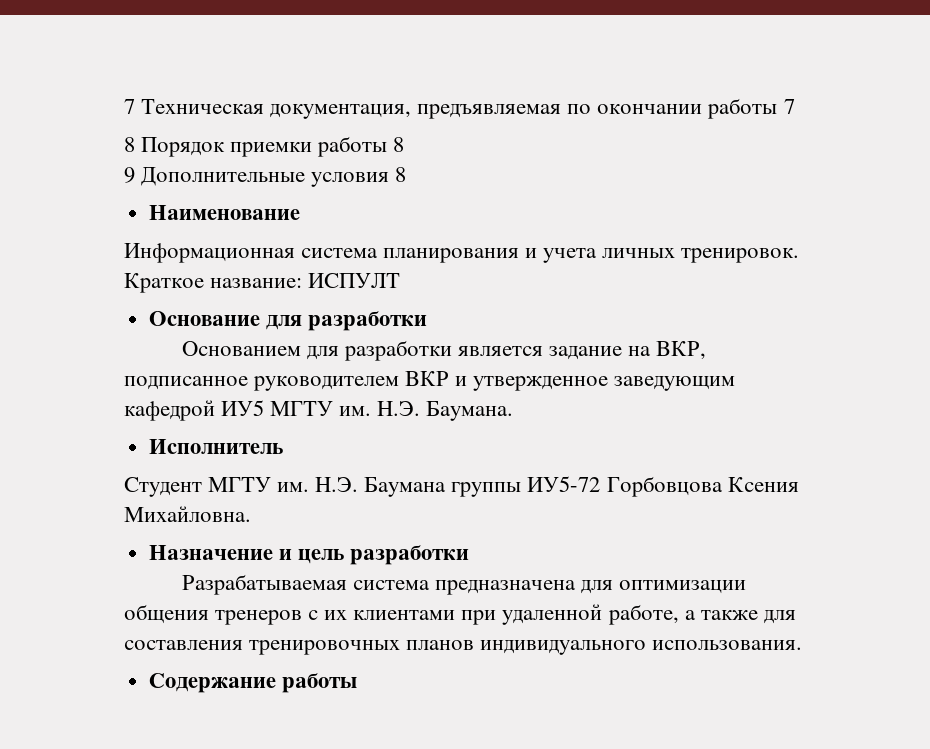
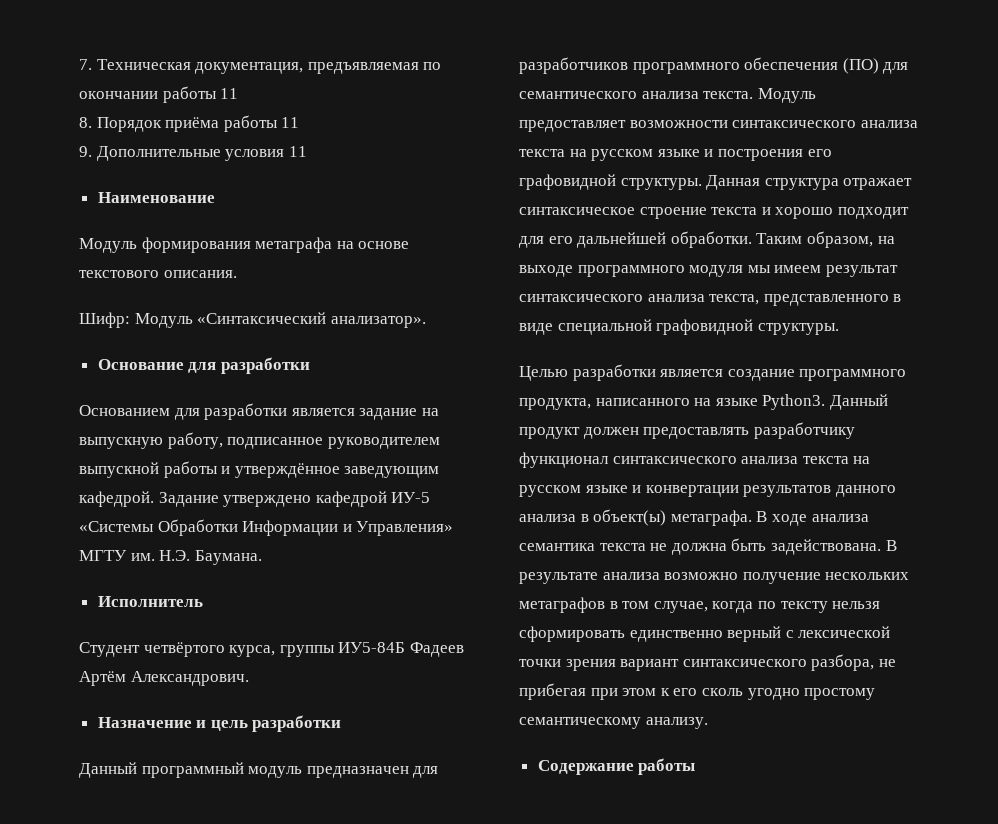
[124,99,135,114] 7 -> [79,59,92,70] 7.
[783,99,795,114] [124,136,405,157] [124,167,135,183] 7 // 8 Порядок приемки работы 8 // 9 -> [220,88,239,99] [79,115,300,132] [79,146,92,157] 11 // 8. Порядок приёма работы 11 // 9.
[395,167,407,182] 8 -> [288,146,307,157] 11
[124,243,800,263] [124,273,401,293] Информационная система планирования и учета личных тренировок. Краткое название: ИСПУЛТ -> [79,237,410,253] [79,270,237,278] [79,312,426,328] Модуль формирования метаграфа на основе текстового описания. // Шифр: Модуль «Синтаксический анализатор».
[656,341,707,360] [124,371,736,391] [124,400,265,421] ВКР, подписанное руководителем ВКР и утвержденное заведующим кафедрой ИУ5 -> [79,432,440,449] [79,461,440,478] [79,491,431,507] [79,519,454,536] выпускную работу, подписанное руководителем выпускной работы и утверждённое заведующим кафедрой. Задание утверждено кафедрой ИУ-5 «Системы Обработки Информации и Управления»
[208,476,799,497] [124,506,251,522] [148,545,469,565] [181,574,747,595] [124,604,796,625] [124,640,803,655] МГТУ им. Н.Э. Баумана группы ИУ5-72 Горбовцова Ксения Михайловна. // Назначение и цель разработки // Разрабатываемая система предназначена для оптимизации общения тренеров с их клиентами при удаленной работе, а также для составления тренировочных планов индивидуального использования. -> [143,642,464,657] [79,671,249,686] [97,715,342,732] [79,762,439,778] [519,57,909,74] [519,88,816,103] [519,120,918,132] [519,149,832,161] [519,174,913,190] [519,207,909,219] [519,231,895,248] [519,265,898,277] [519,294,902,306] [519,319,839,335] [519,364,907,381] [519,394,888,410] [519,422,855,439] [519,452,871,468] [519,485,896,497] [519,509,869,526] [519,538,897,555] [519,572,910,584] [519,597,881,613] [519,626,891,642] [519,654,896,671] [519,683,876,700] [519,717,708,729] четвёртого курса, группы ИУ5-84Б Фадеев Артём Александрович. // Назначение и цель разработки // Данный программный модуль предназначен для разработчиков программного обеспечения (ПО) для семантического анализа текста. Модуль предоставляет возможности синтаксического анализа текста на русском языке и построения его графовидной структуры. Данная структура отражает синтаксическое строение текста и хорошо подходит для его дальнейшей обработки. Таким образом, на выходе программного модуля мы имеем результат синтаксического анализа текста, представленного в виде специальной графовидной структуры. // Целью разработки является создание программного продукта, написанного на языке Python3. Данный продукт должен предоставлять разработчику функционал синтаксического анализа текста на русском языке и конвертации результатов данного анализа в объект(ы) метаграфа. В ходе анализа семантика текста не должна быть задействована. В результате анализа возможно получение нескольких метаграфов в том случае, когда по тексту нельзя сформировать единственно верный с лексической точки зрения вариант синтаксического разбора, не прибегая при этом к его сколь угодно простому семантическому анализу.

